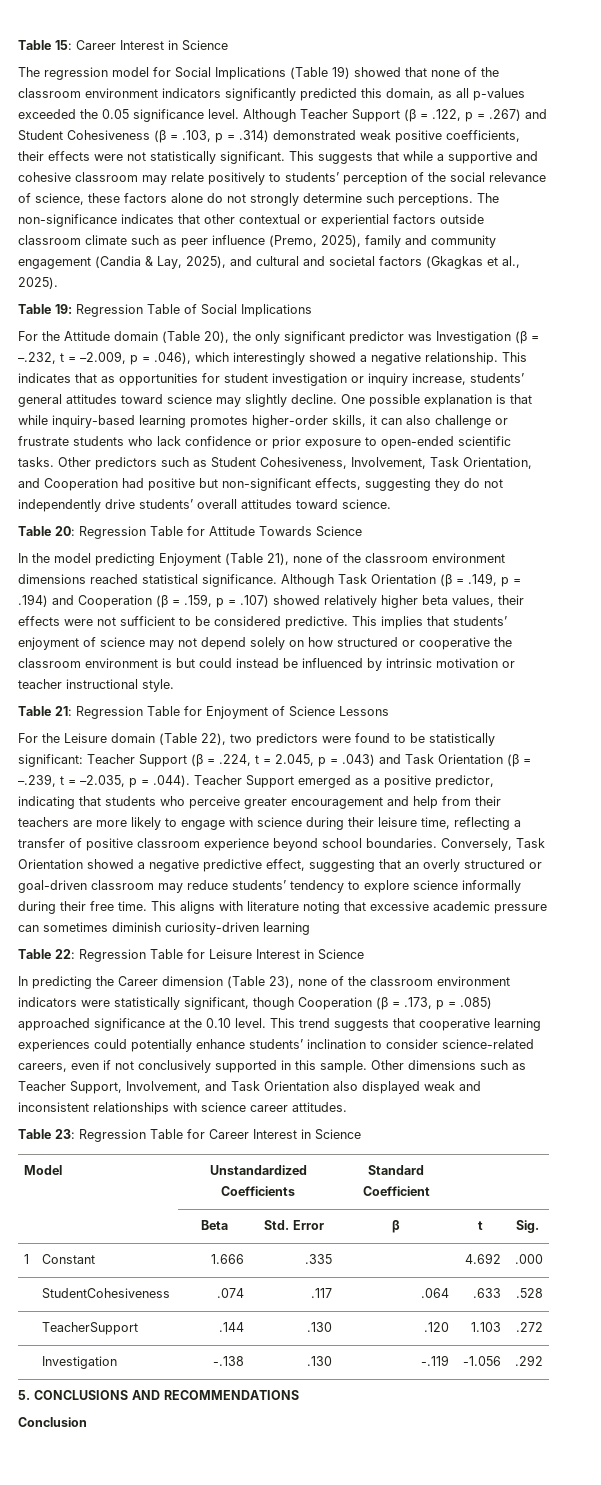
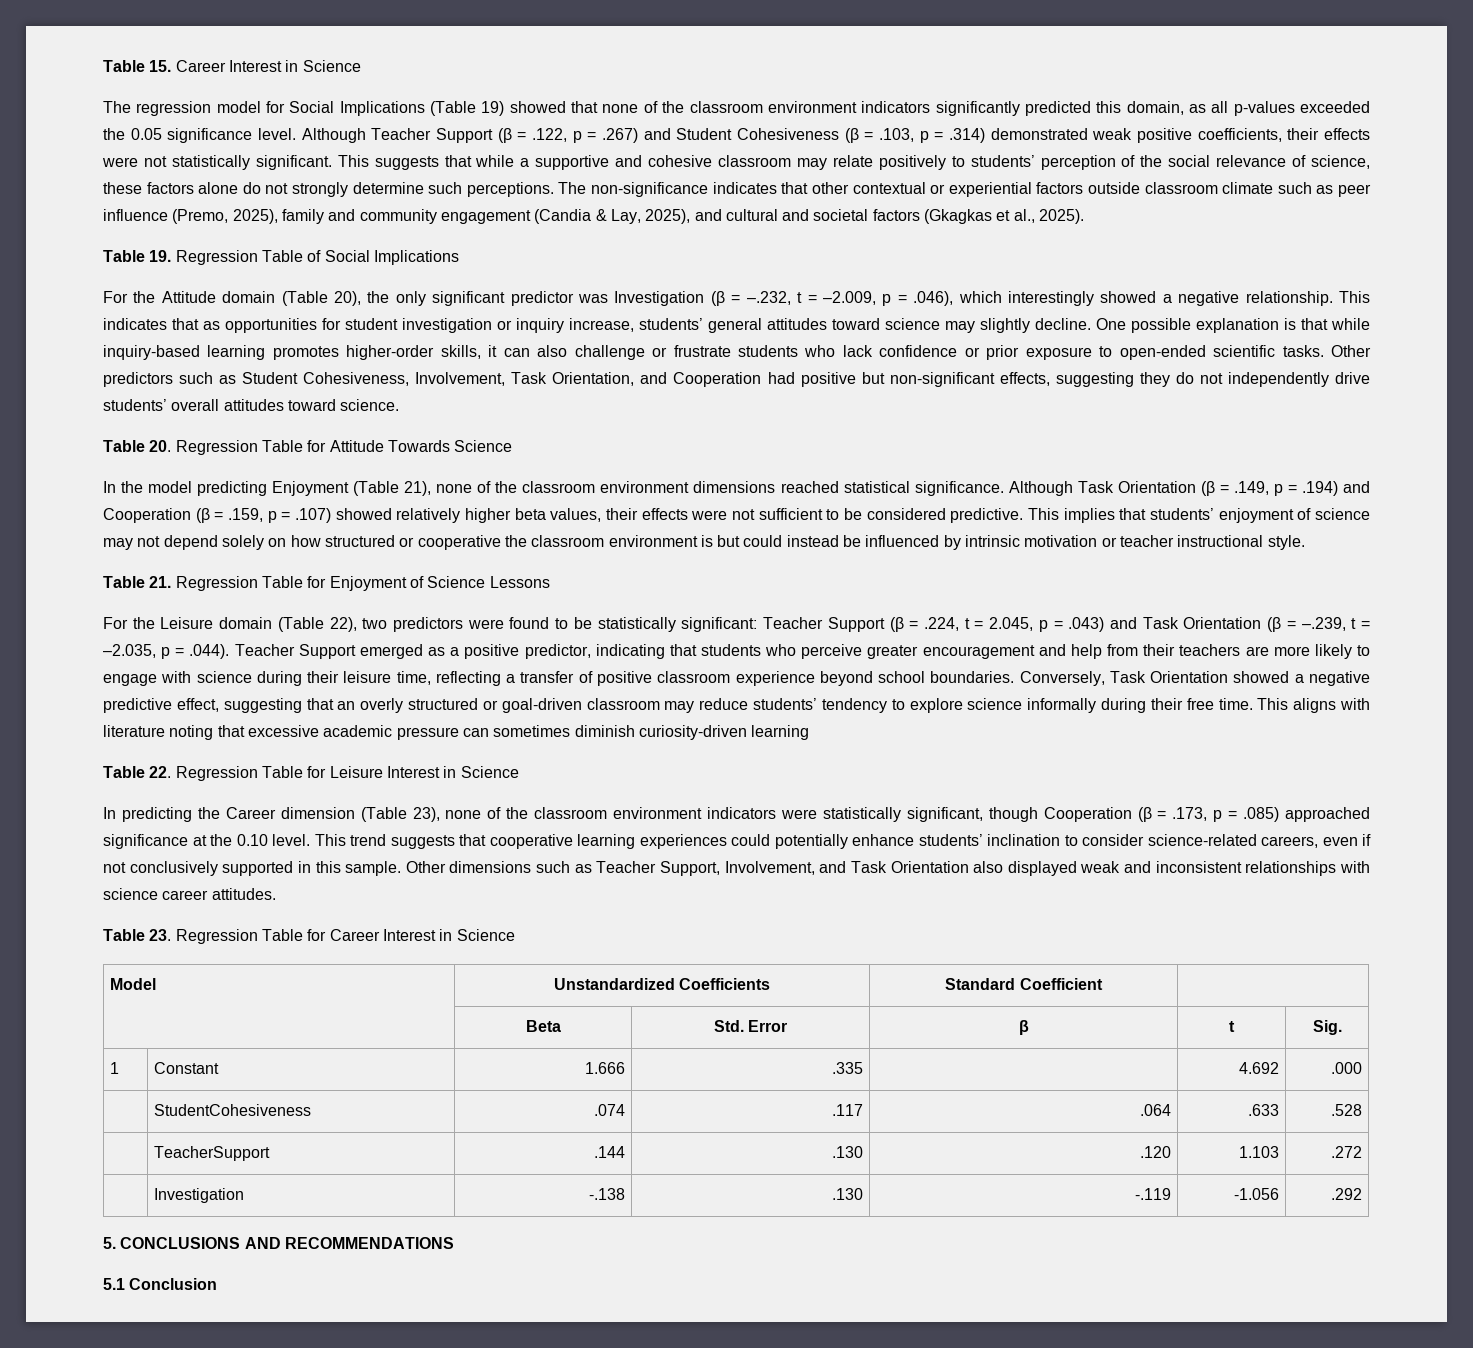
[18,40,72,50] Table 15: -> [103,60,172,72] Table 15.
[55,304,72,314] 19: -> [149,250,172,262] 19.
[55,526,75,536] 20: -> [149,440,172,452] 20.
[55,706,72,716] 21: -> [149,576,172,588] 21.
[55,949,75,959] 22: -> [149,766,172,778] 22.
[55,1129,75,1139] 23: -> [149,929,172,941] 23.
(299, 1395) none -> [103,1278,125,1290] 5.1

